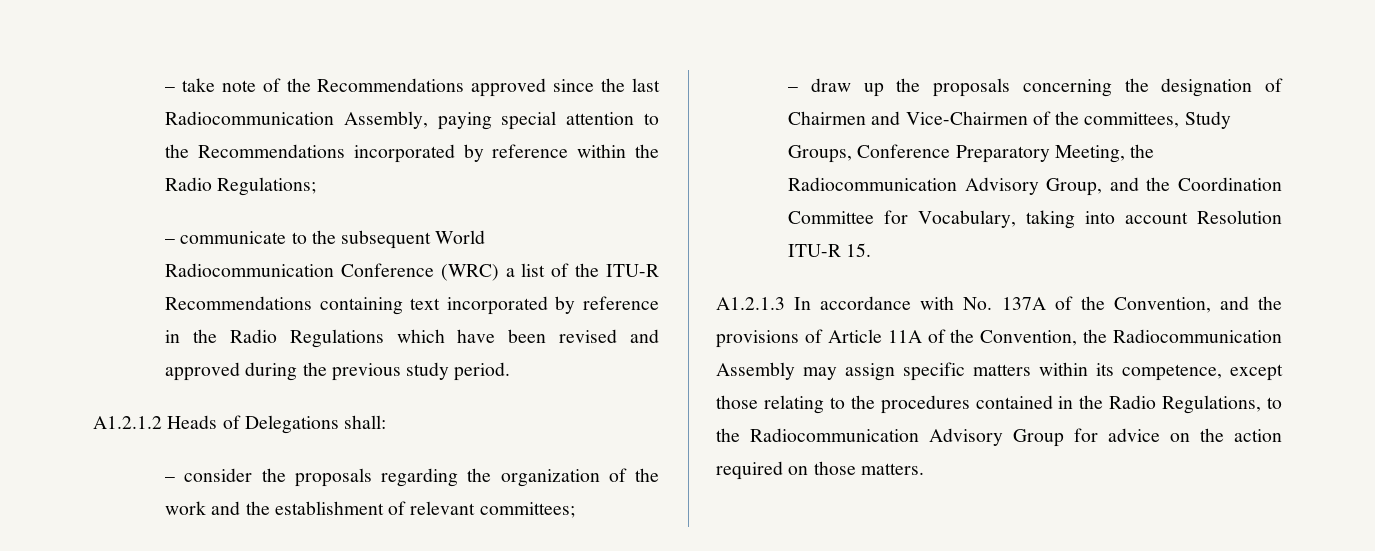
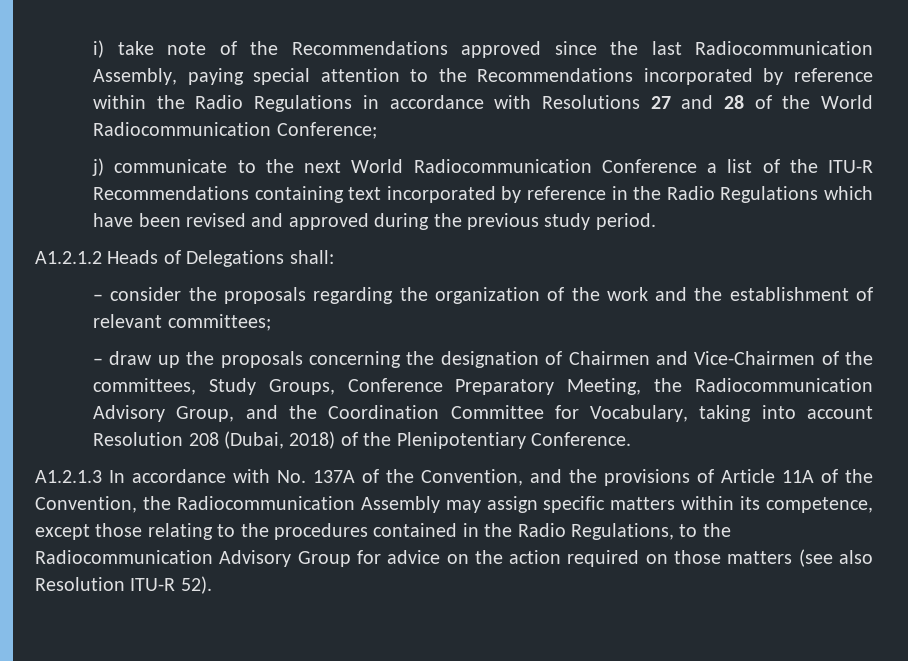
[165,87,176,92] – -> [93,40,105,58] i)
[217,177,317,196] [165,239,176,244] Regulations; // – -> [254,95,873,112] [93,122,377,139] [92,158,105,176] Regulations in accordance with Resolutions 27 and 28 of the World Radiocommunication Conference; // j)
[341,230,432,249] subsequent -> [304,160,342,173] next
[440,264,499,281] (WRC) -> (697, 166) none
[788,243,872,257] ITU-R 15. -> [188,431,631,449] 208 (Dubai, 2018) of the Plenipotentiary Conference.
[860,463,924,475] matters. -> [727,549,873,567] [35,576,212,594] matters (see also Resolution ITU-R 52).

